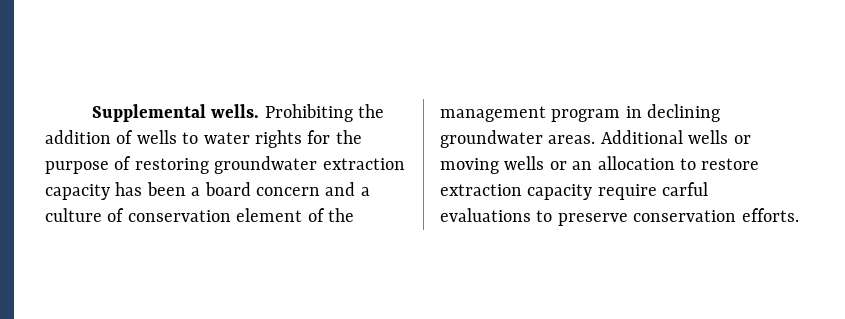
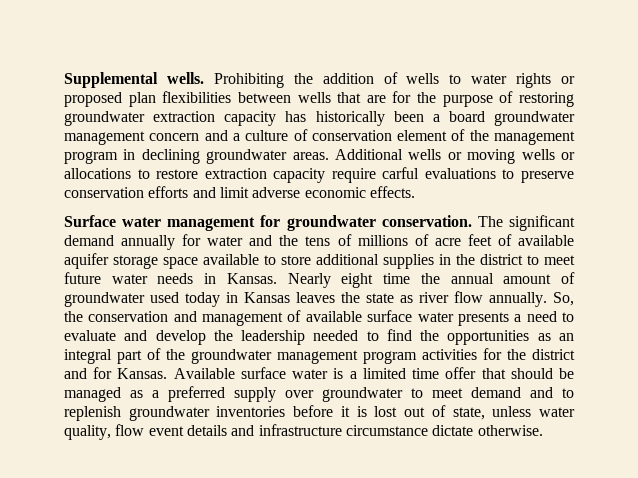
(302, 139) none -> [560,76,575,84] [64,91,386,107] or proposed plan flexibilities between wells that are
(143, 189) none -> [315,111,385,126] historically
(251, 189) none -> [494,111,575,126] [64,131,145,145] groundwater management
[572,156,675,170] an allocation -> [64,168,131,179] allocations
[741,208,799,222] efforts. -> [148,186,415,198] [64,215,575,231] [64,234,574,250] [64,253,575,269] [64,272,576,288] [64,291,574,307] [64,310,575,326] [64,329,574,345] [64,348,575,364] [64,367,574,379] [64,386,574,402] [64,405,576,421] [64,424,543,440] efforts and limit adverse economic effects. // Surface water management for groundwater conservation. The significant demand annually for water and the tens of millions of acre feet of available aquifer storage space available to store additional supplies in the district to meet future water needs in Kansas. Nearly eight time the annual amount of groundwater used today in Kansas leaves the state as river flow annually. So, the conservation and management of available surface water presents a need to evaluate and develop the leadership needed to find the opportunities as an integral part of the groundwater management program activities for the district and for Kansas. Available surface water is a limited time offer that should be managed as a preferred supply over groundwater to meet demand and to replenish groundwater inventories before it is lost out of state, unless water quality, flow event details and infrastructure circumstance dictate otherwise.

